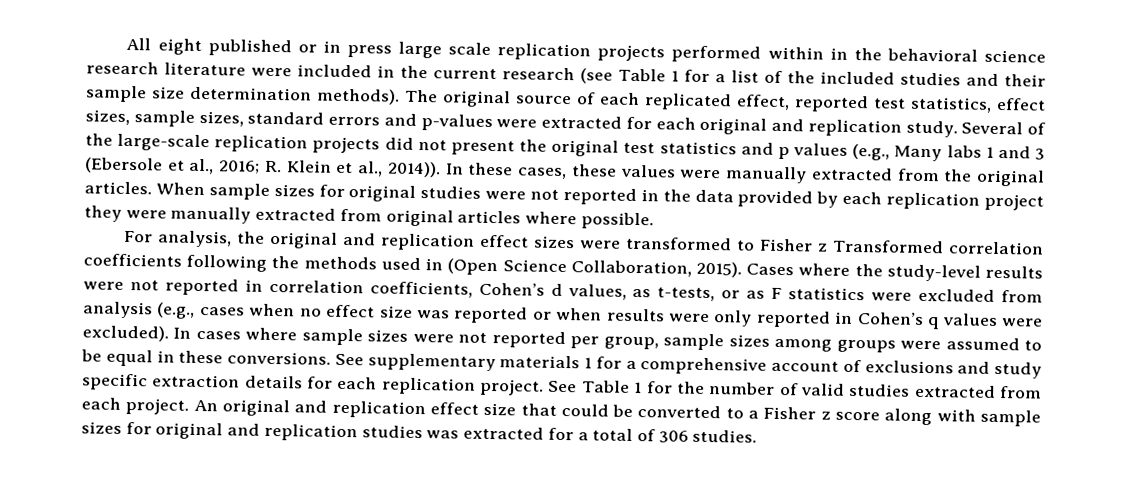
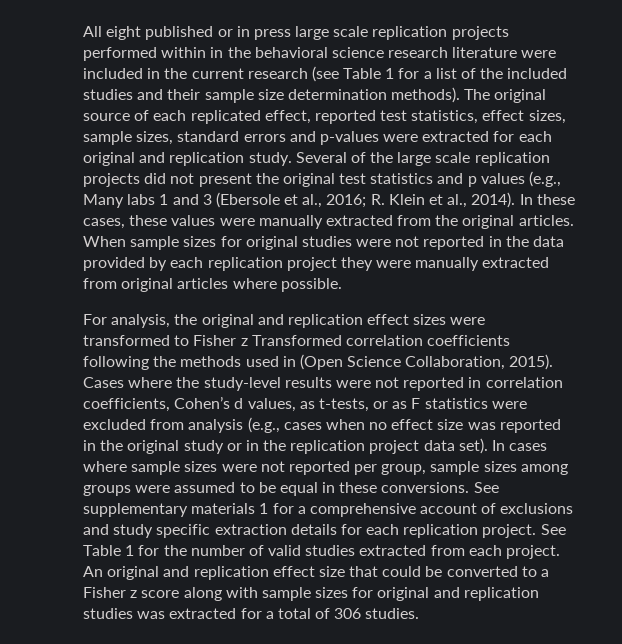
[117,133,211,152] large-scale -> [397,152,471,166] large scale
[387,161,441,178] 2014)). -> [471,192,516,208] 2014).
[532,307,1044,330] [82,325,169,342] or when results were only reported in Cohen’s q values were excluded). -> [83,438,488,454] in the original study or in the replication project data set).

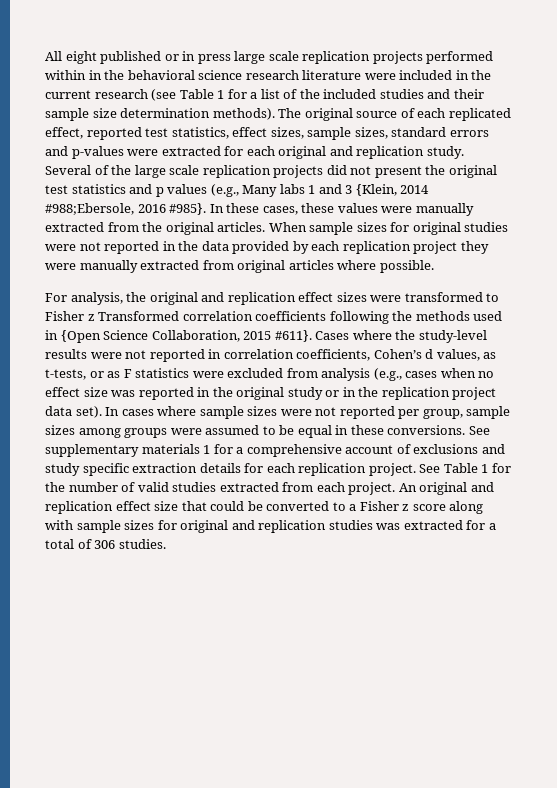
[215,192,516,208] (Ebersole et al., 2016; R. Klein et al., 2014). -> [355,184,430,196] [45,203,207,215] {Klein, 2014 #988;Ebersole, 2016 #985}.
[299,354,343,370] (Open -> [60,330,101,343] {Open
[509,354,554,370] 2015). -> [243,330,312,342] 2015 #611}.

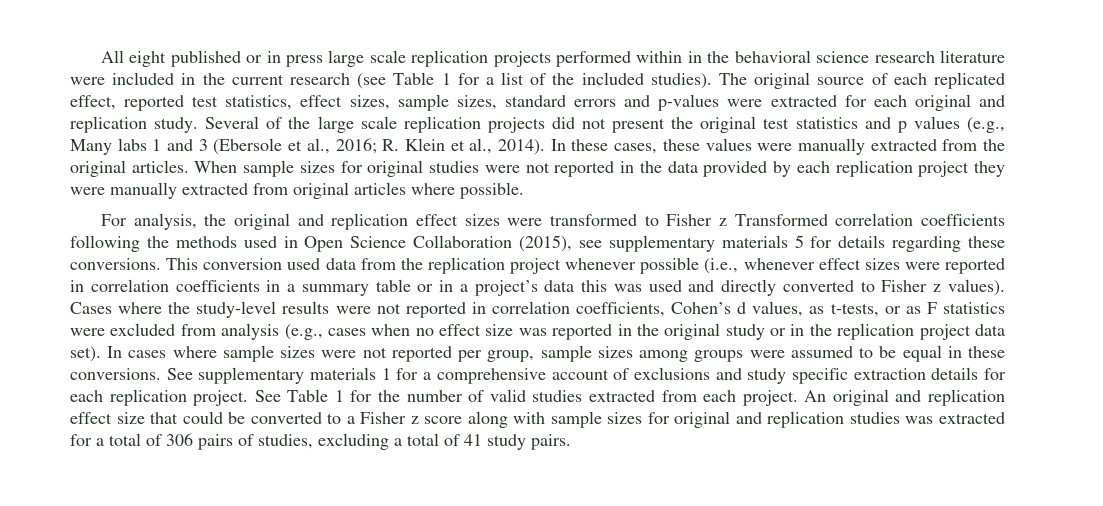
[379,89,484,99] [45,108,275,121] studies and their sample size determination methods). -> [650,73,712,89] studies).
[355,184,430,196] [45,203,207,215] {Klein, 2014 #988;Ebersole, 2016 #985}. -> [213,138,546,155] (Ebersole et al., 2016; R. Klein et al., 2014).
[60,330,312,343] {Open Science Collaboration, 2015 #611}. -> [304,235,1005,252] [70,257,1005,274] [70,279,1006,296] Open Science Collaboration (2015), see supplementary materials 5 for details regarding these conversions. This conversion used data from the replication project whenever possible (i.e., whenever effect sizes were reported in correlation coefficients in a summary table or in a project’s data this was used and directly converted to Fisher z values).
[118,539,166,549] studies. -> [198,433,571,450] pairs of studies, excluding a total of 41 study pairs.

